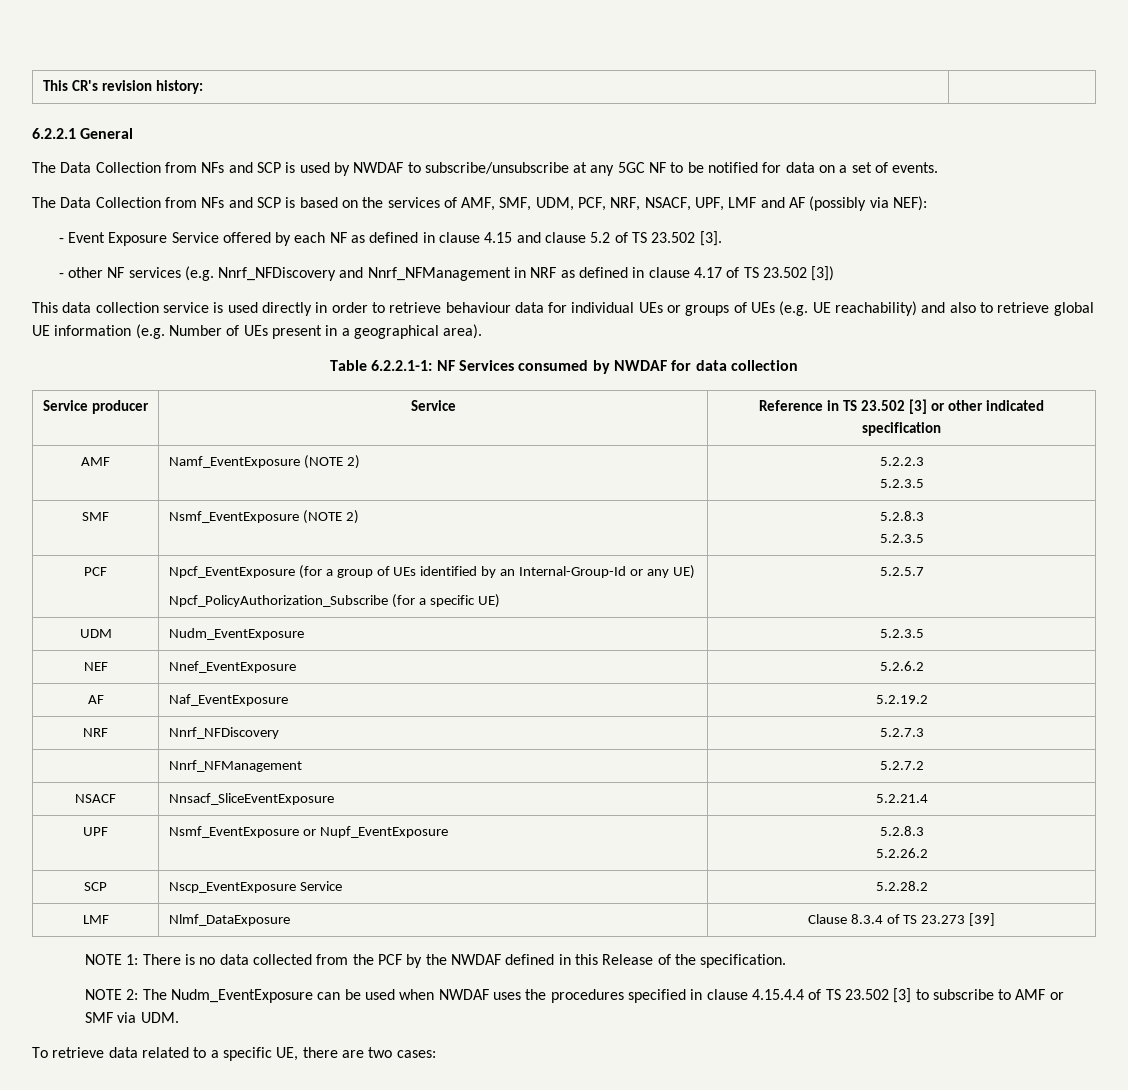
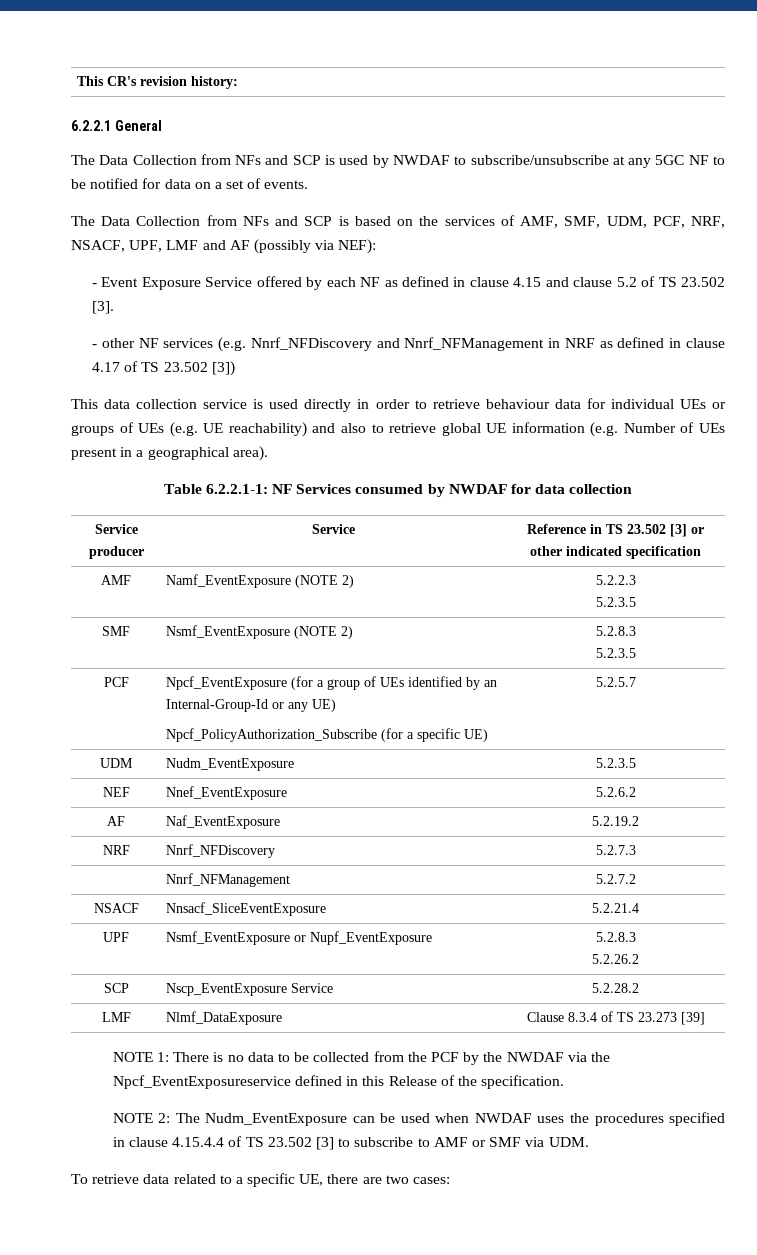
(249, 959) none -> [278,1052,310,1062] to be
(501, 959) none -> [567,1052,610,1062] [112,1075,291,1089] via the Npcf_EventExposureservice

